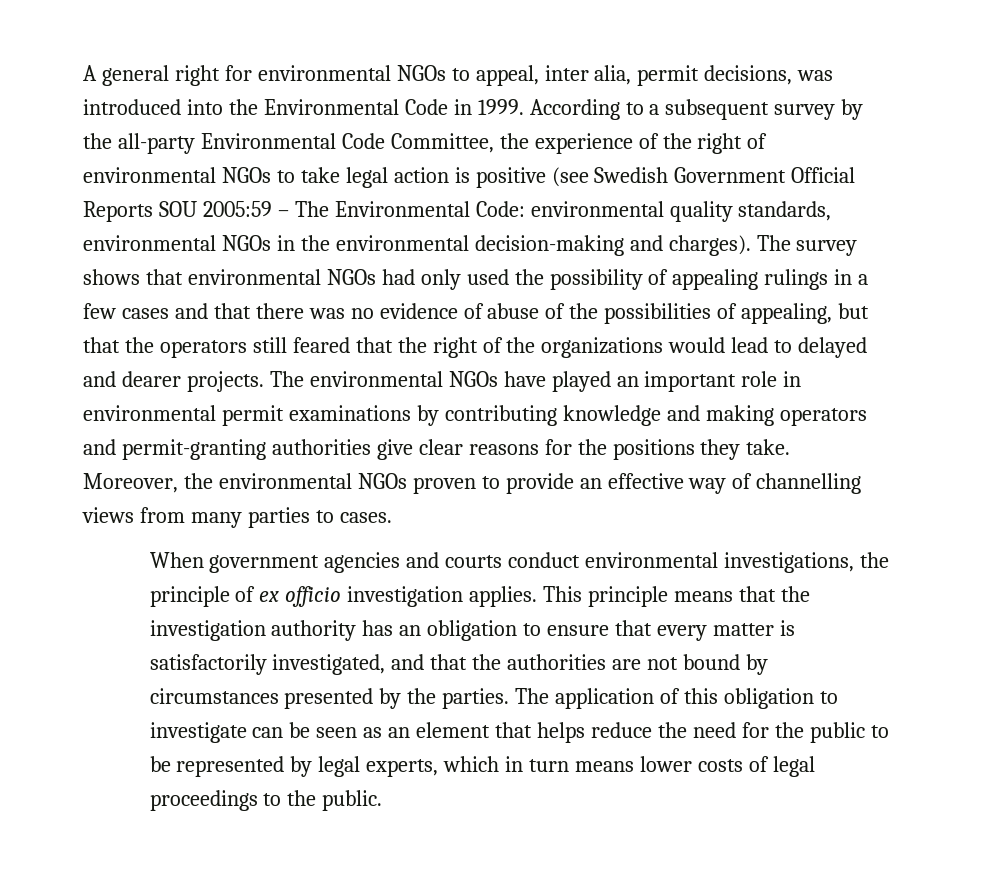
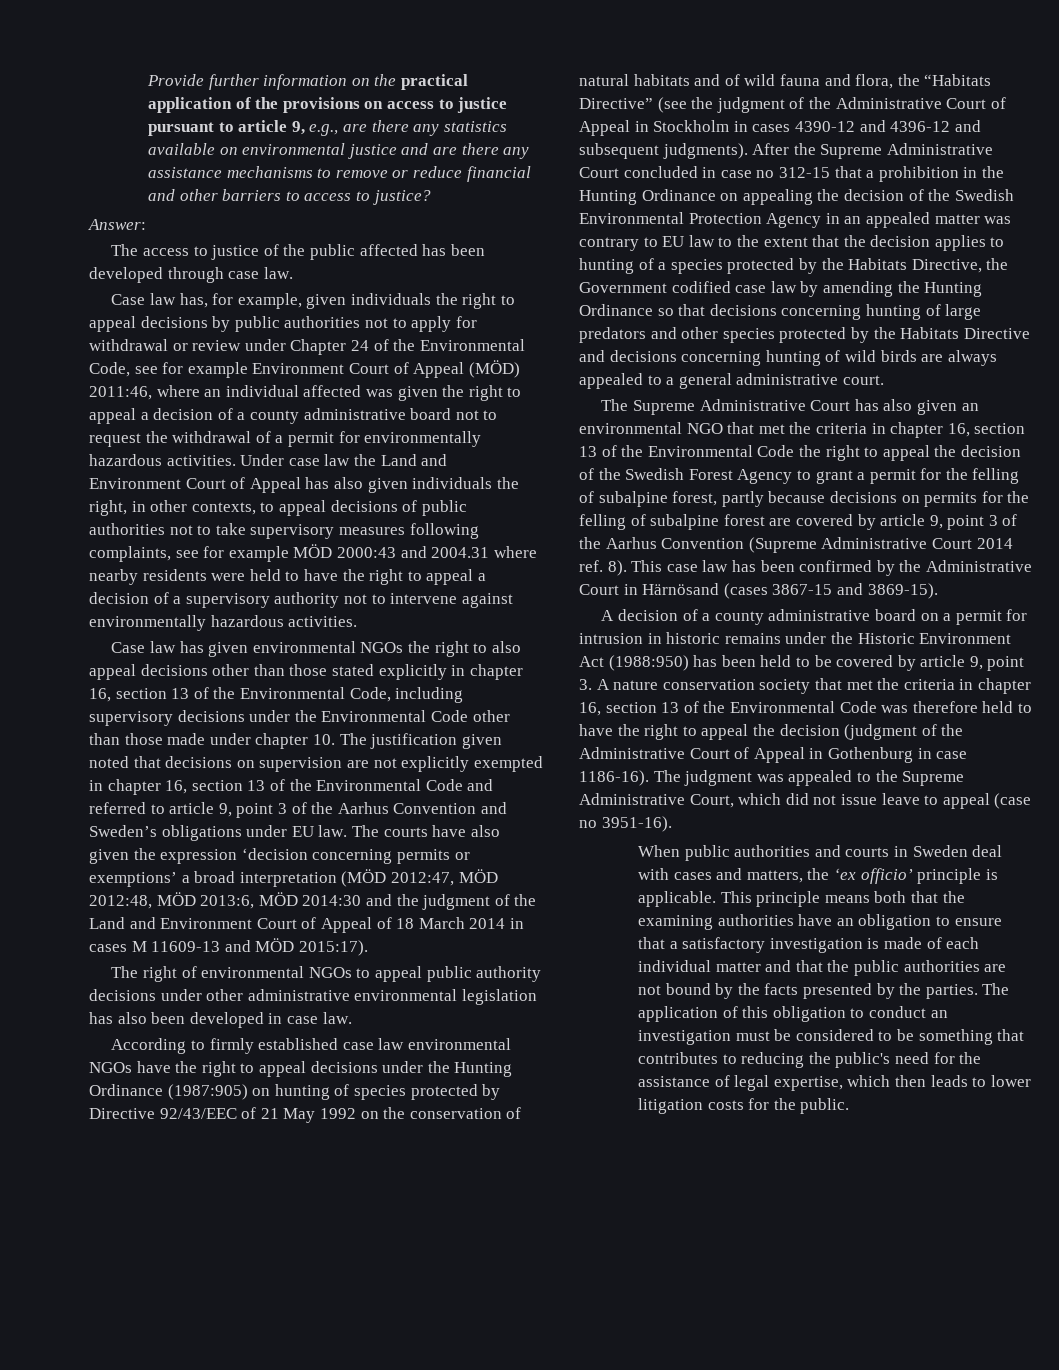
[83,65,834,86] [83,99,864,120] [83,133,692,154] A general right for environmental NGOs to appeal, inter alia, permit decisions, was introduced into the Environmental Code in 1999. According to a subsequent survey by the all-party Environmental Code Committee, the experience of the -> [147,74,469,90] [148,97,508,113] [148,120,507,136] [148,143,530,159] [148,166,531,182] [148,189,431,205] [88,219,146,230] [111,244,485,260] [89,267,293,283] [111,293,515,309] [89,316,477,332] [89,339,525,355] [89,360,520,378] [89,385,522,401] [89,408,498,424] [89,431,482,447] [89,454,448,466] [89,477,519,493] [89,500,467,516] [89,523,479,539] [89,544,537,562] [89,569,486,585] [89,592,513,608] [89,615,358,631] [111,641,521,657] [89,664,523,680] [89,687,464,703] [89,710,510,726] [89,733,502,749] [89,756,543,772] [89,779,494,795] [89,802,507,818] [89,825,500,841] [89,848,470,864] [89,869,498,887] [89,892,537,910] [89,917,524,933] [89,938,368,956] [111,966,139,978] Provide further information on the practical application of the provisions on access to justice pursuant to article 9, e.g., are there any statistics available on environmental justice and are there any assistance mechanisms to remove or reduce financial and other barriers to access to justice? // Answer: // The access to justice of the public affected has been developed through case law. // Case law has, for example, given individuals the right to appeal decisions by public authorities not to apply for withdrawal or review under Chapter 24 of the Environmental Code, see for example Environment Court of Appeal (MÖD) 2011:46, where an individual affected was given the right to appeal a decision of a county administrative board not to request the withdrawal of a permit for environmentally hazardous activities. Under case law the Land and Environment Court of Appeal has also given individuals the right, in other contexts, to appeal decisions of public authorities not to take supervisory measures following complaints, see for example MÖD 2000:43 and 2004.31 where nearby residents were held to have the right to appeal a decision of a supervisory authority not to intervene against environmentally hazardous activities. // Case law has given environmental NGOs the right to also appeal decisions other than those stated explicitly in chapter 16, section 13 of the Environmental Code, including supervisory decisions under the Environmental Code other than those made under chapter 10. The justification given noted that decisions on supervision are not explicitly exempted in chapter 16, section 13 of the Environmental Code and referred to article 9, point 3 of the Aarhus Convention and Sweden’s obligations under EU law. The courts have also given the expression ‘decision concerning permits or exemptions’ a broad interpretation (MÖD 2012:47, MÖD 2012:48, MÖD 2013:6, MÖD 2014:30 and the judgment of the Land and Environment Court of Appeal of 18 March 2014 in cases M 11609-13 and MÖD 2015:17). // The
[300,167,856,188] [83,201,832,222] [83,235,858,256] [83,269,869,290] [83,303,870,324] [83,337,868,358] [83,371,802,392] [83,405,867,426] [83,439,791,460] [83,473,862,494] [82,507,392,528] [149,552,890,573] [149,586,538,607] take legal action is positive (see Swedish Government Official Reports SOU 2005:59 – The Environmental Code: environmental quality standards, environmental NGOs in the environmental decision-making and charges). The survey shows that environmental NGOs had only used the possibility of appealing rulings in a few cases and that there was no evidence of abuse of the possibilities of appealing, but that the operators still feared that the right of the organizations would lead to delayed and dearer projects. The environmental NGOs have played an important role in environmental permit examinations by contributing knowledge and making operators and permit-granting authorities give clear reasons for the positions they take. Moreover, the environmental NGOs proven to provide an effective way of channelling views from many parties to cases. // When government agencies and courts conduct environmental investigations, the principle of ex officio investigation applies. -> [374,966,542,982] [89,989,537,1005] [89,1012,352,1028] [111,1038,511,1054] [89,1061,513,1077] [89,1084,501,1100] [89,1107,522,1123] [579,74,992,89] [579,97,1006,113] [579,120,981,136] [579,143,993,159] [579,166,1004,182] [579,189,1014,205] [579,212,1012,228] [579,235,1005,251] [579,258,1009,274] [579,281,983,297] [579,304,982,320] [579,327,1030,343] [579,350,997,366] [579,373,884,389] [601,399,979,415] [579,422,1026,438] [579,445,1021,461] [579,468,1020,484] [579,491,1030,507] [579,514,1018,530] [579,537,1013,553] [579,560,1032,576] [579,583,938,599] [601,609,1028,625] [579,632,1012,644] [579,655,1025,671] [579,678,1031,694] [579,701,1032,716] [579,724,964,740] [579,747,968,763] [579,770,965,786] [579,793,1032,809] [579,816,672,832] [638,845,1003,861] [638,868,998,884] [638,891,717,907] appeal public authority decisions under other administrative environmental legislation has also been developed in case law. // According to firmly established case law environmental NGOs have the right to appeal decisions under the Hunting Ordinance (1987:905) on hunting of species protected by Directive 92/43/EEC of 21 May 1992 on the conservation of natural habitats and of wild fauna and flora, the “Habitats Directive” (see the judgment of the Administrative Court of Appeal in Stockholm in cases 4390-12 and 4396-12 and subsequent judgments). After the Supreme Administrative Court concluded in case no 312-15 that a prohibition in the Hunting Ordinance on appealing the decision of the Swedish Environmental Protection Agency in an appealed matter was contrary to EU law to the extent that the decision applies to hunting of a species protected by the Habitats Directive, the Government codified case law by amending the Hunting Ordinance so that decisions concerning hunting of large predators and other species protected by the Habitats Directive and decisions concerning hunting of wild birds are always appealed to a general administrative court. // The Supreme Administrative Court has also given an environmental NGO that met the criteria in chapter 16, section 13 of the Environmental Code the right to appeal the decision of the Swedish Forest Agency to grant a permit for the felling of subalpine forest, partly because decisions on permits for the felling of subalpine forest are covered by article 9, point 3 of the Aarhus Convention (Supreme Administrative Court 2014 ref. 8). This case law has been confirmed by the Administrative Court in Härnösand (cases 3867-15 and 3869-15). // A decision of a county administrative board on a permit for intrusion in historic remains under the Historic Environment Act (1988:950) has been held to be covered by article 9, point 3. A nature conservation society that met the criteria in chapter 16, section 13 of the Environmental Code was therefore held to have the right to appeal the decision (judgment of the Administrative Court of Appeal in Gothenburg in case 1186-16). The judgment was appealed to the Supreme Administrative Court, which did not issue leave to appeal (case no 3951-16). // When public authorities and courts in Sweden deal with cases and matters, the ‘ex officio’ principle is applicable.
[739,586,810,602] [149,620,394,641] that the investigation authority has -> [874,891,965,903] [638,914,833,930] both that the examining authorities have
[657,620,795,641] [149,654,386,675] every matter is satisfactorily investigated, -> [669,937,980,953] [638,960,761,972] a satisfactory investigation is made of each individual matter
(502, 662) none -> [854,960,900,976] public
[149,688,279,704] circumstances -> [737,983,799,995] the facts
[149,722,889,743] [149,756,815,777] [149,790,282,811] investigate can be seen as an element that helps reduce the need for the public to be represented by legal experts, which in turn means lower costs of legal proceedings to -> [869,1006,948,1018] [638,1029,1025,1045] [638,1052,982,1068] [638,1075,1031,1091] [638,1098,770,1114] conduct an investigation must be considered to be something that contributes to reducing the public's need for the assistance of legal expertise, which then leads to lower litigation costs for

